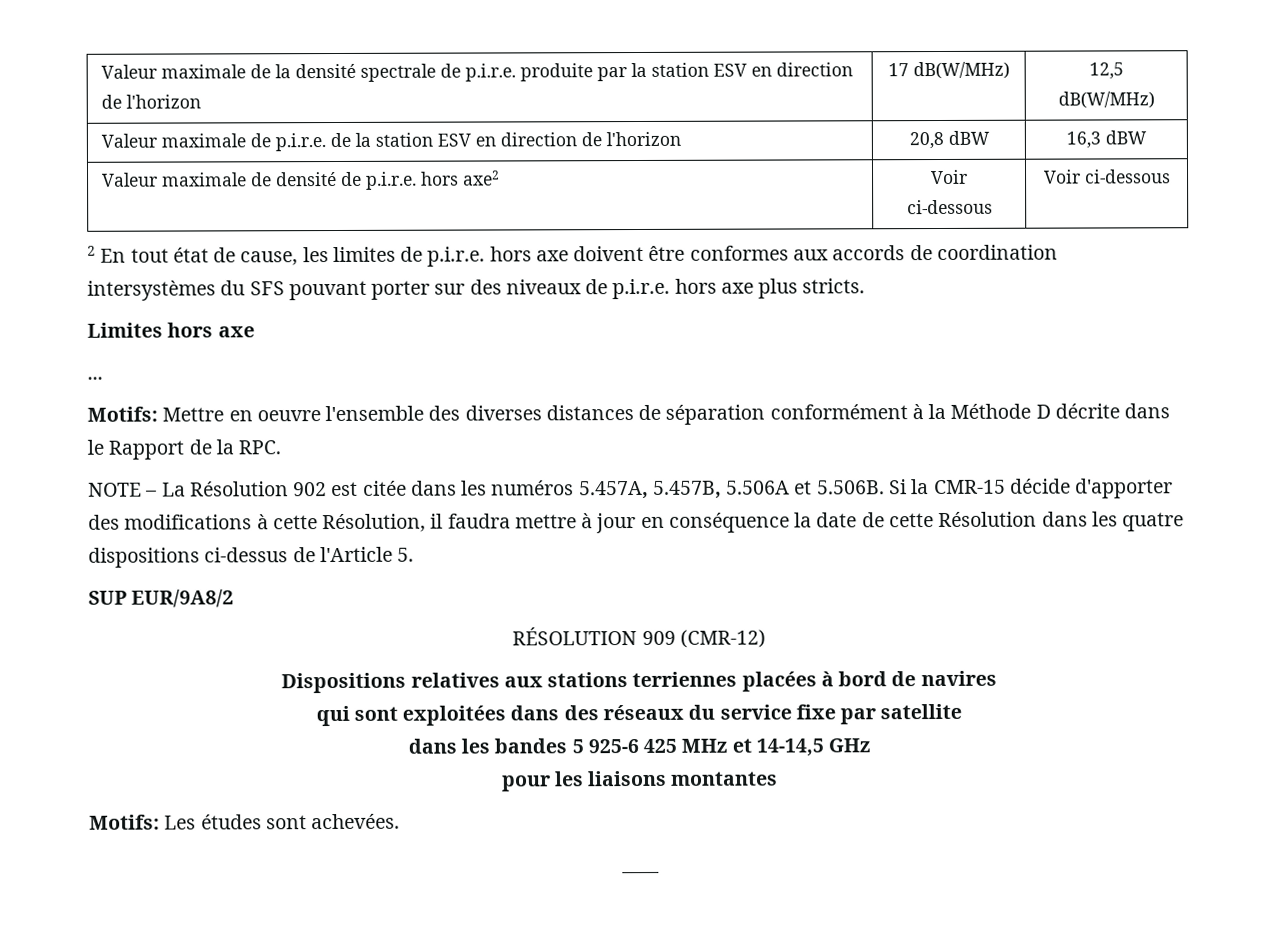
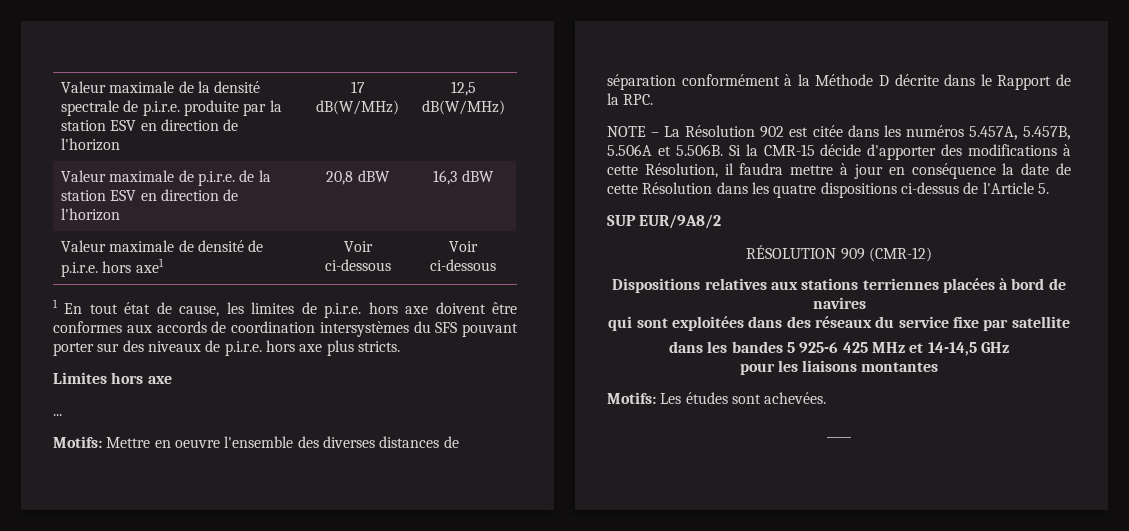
[463,170,501,186] axe2 -> [135,258,164,273] axe1
[87,245,96,256] 2 -> [53,299,58,308] 1

